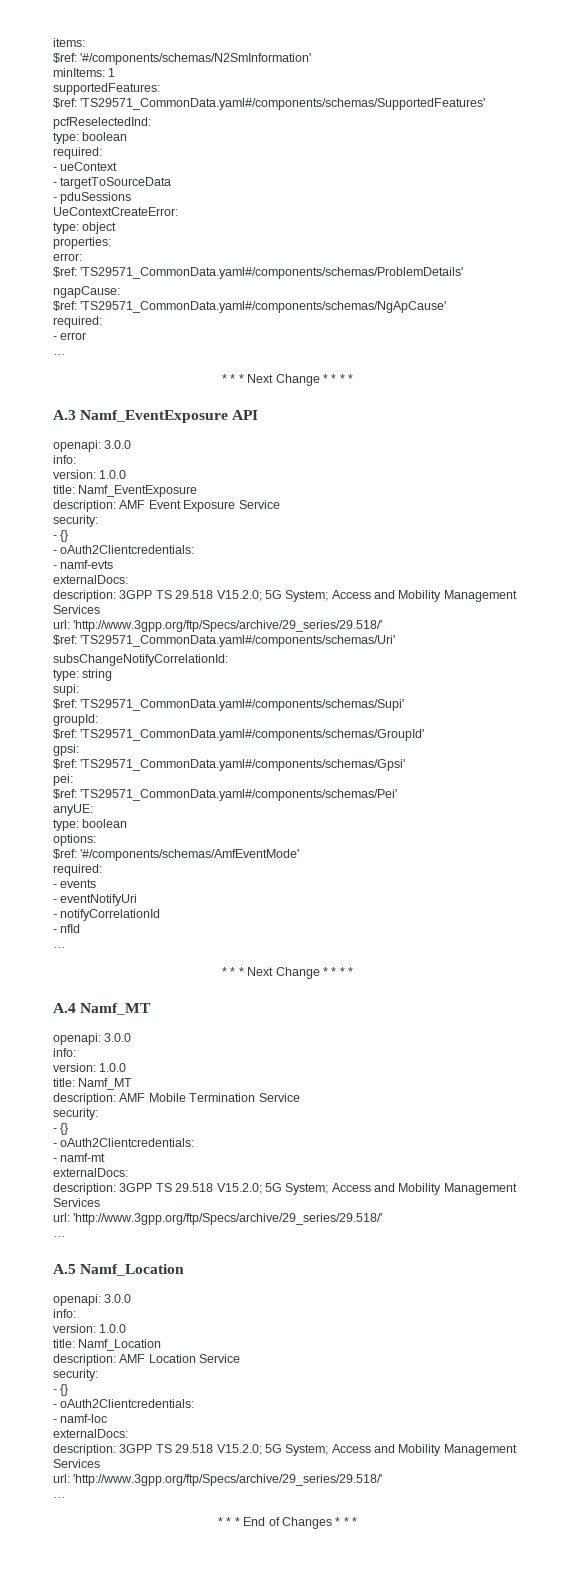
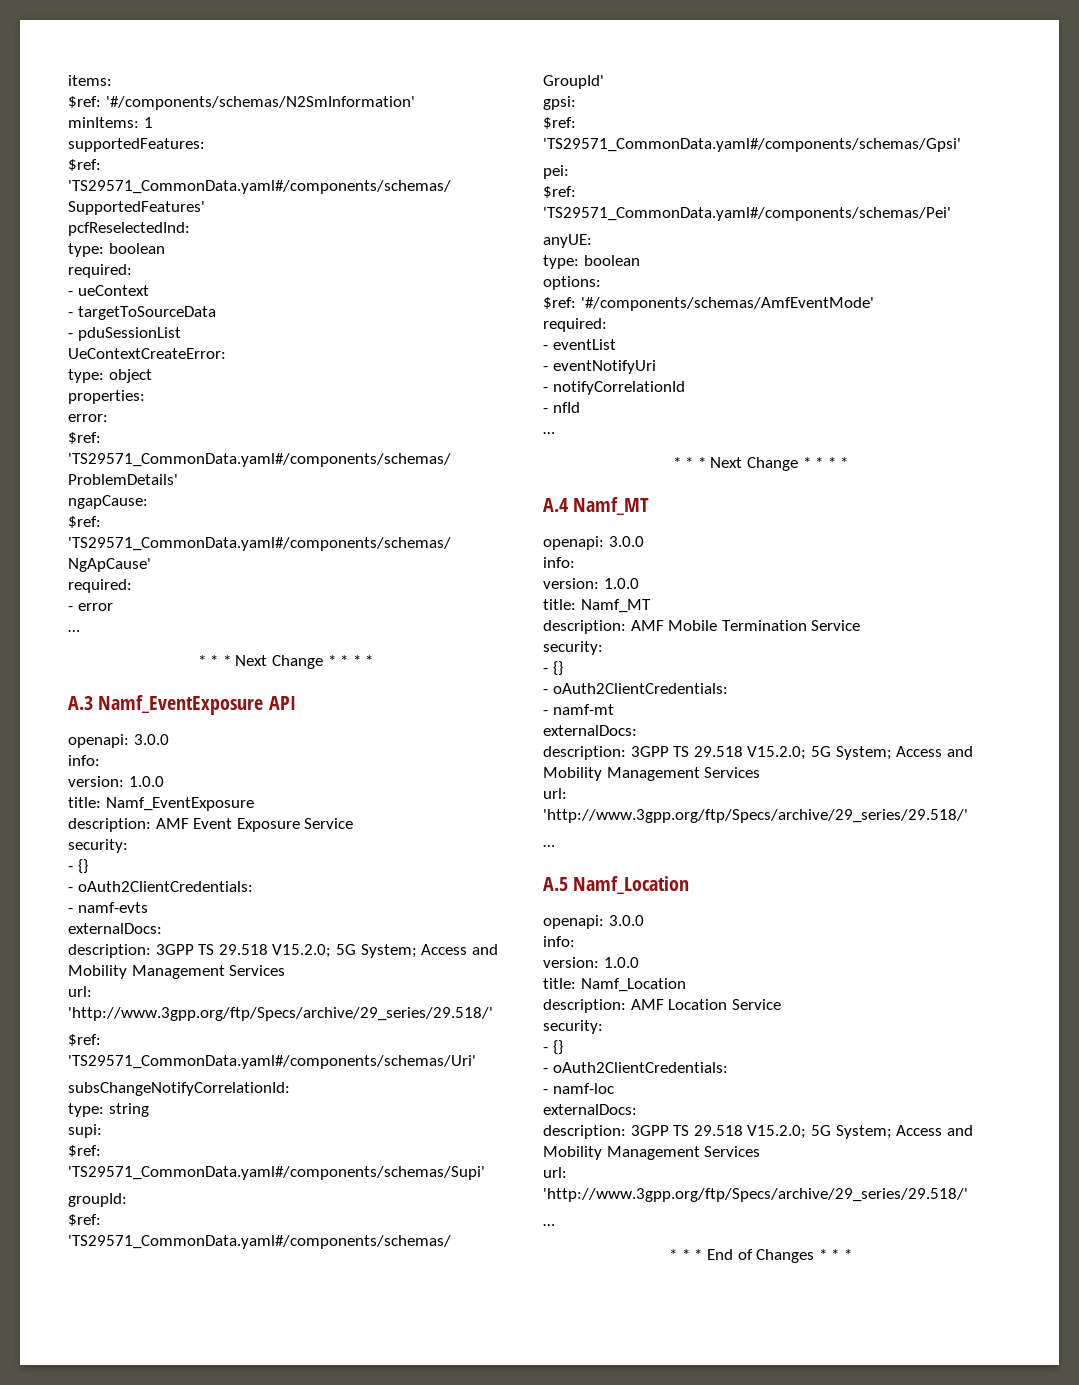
[60,192,132,204] pduSessions -> [77,327,181,341] pduSessionList
[60,545,195,554] oAuth2Clientcredentials: -> [77,881,253,892] oAuth2ClientCredentials:
[60,879,97,888] events -> [552,339,616,350] eventList
[60,1138,195,1147] oAuth2Clientcredentials: -> [552,683,728,694] oAuth2ClientCredentials:
[60,1399,195,1408] oAuth2Clientcredentials: -> [552,1062,728,1073] oAuth2ClientCredentials:

